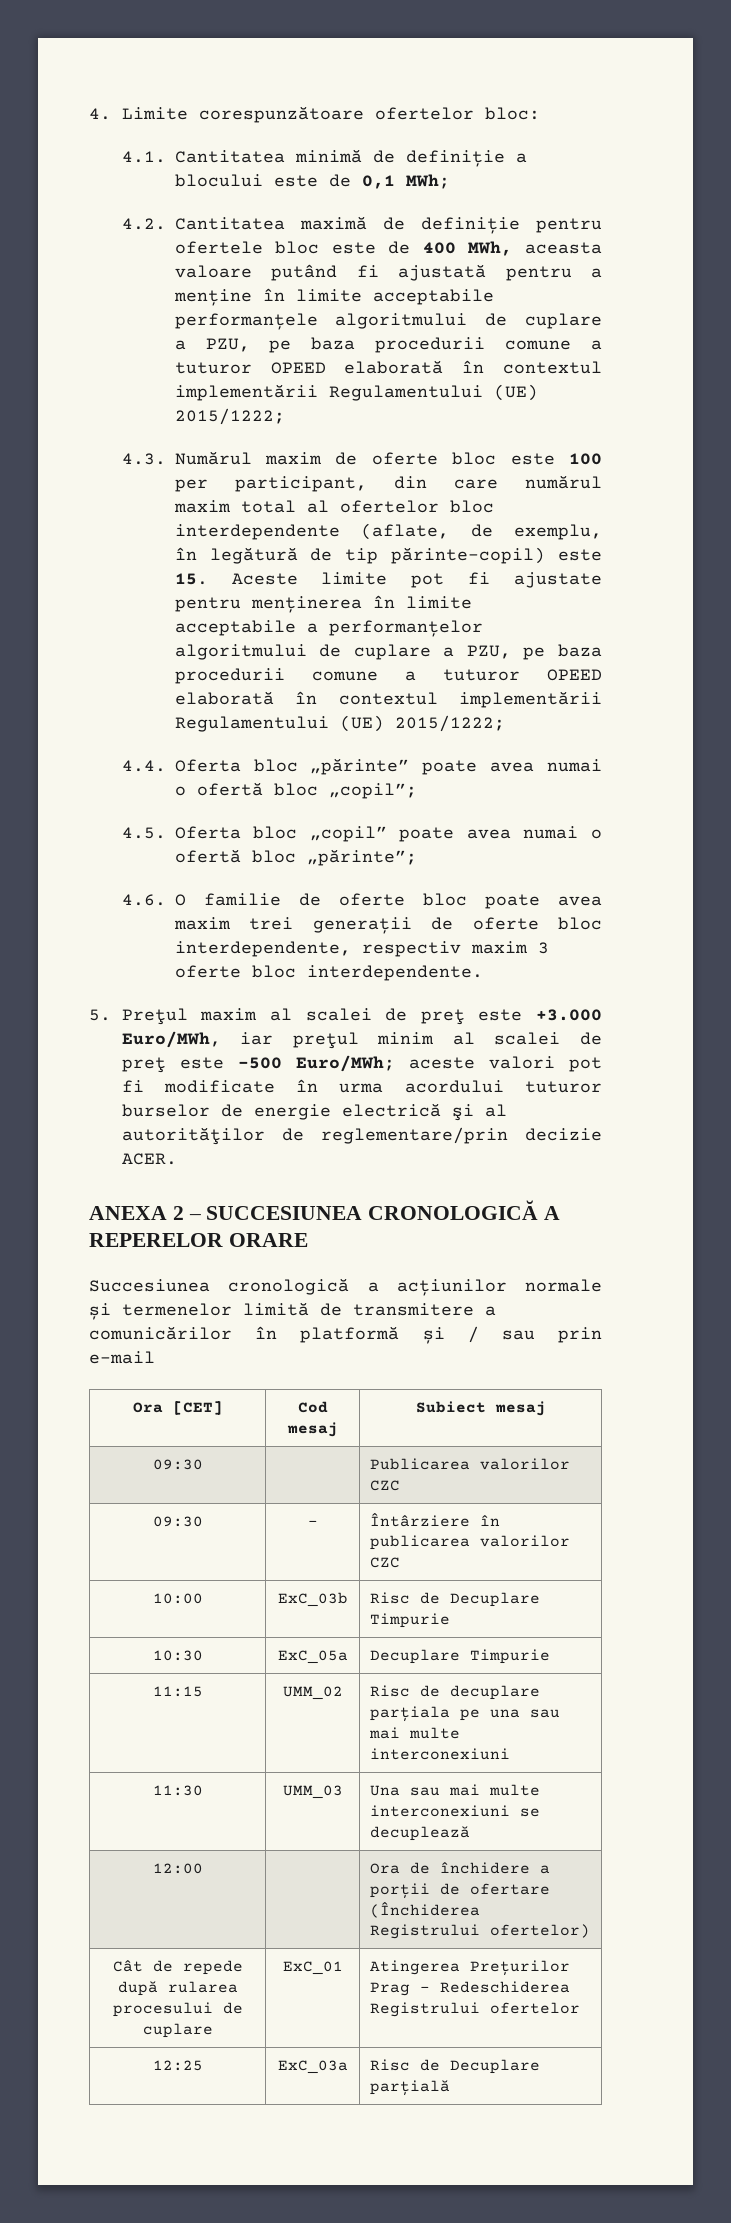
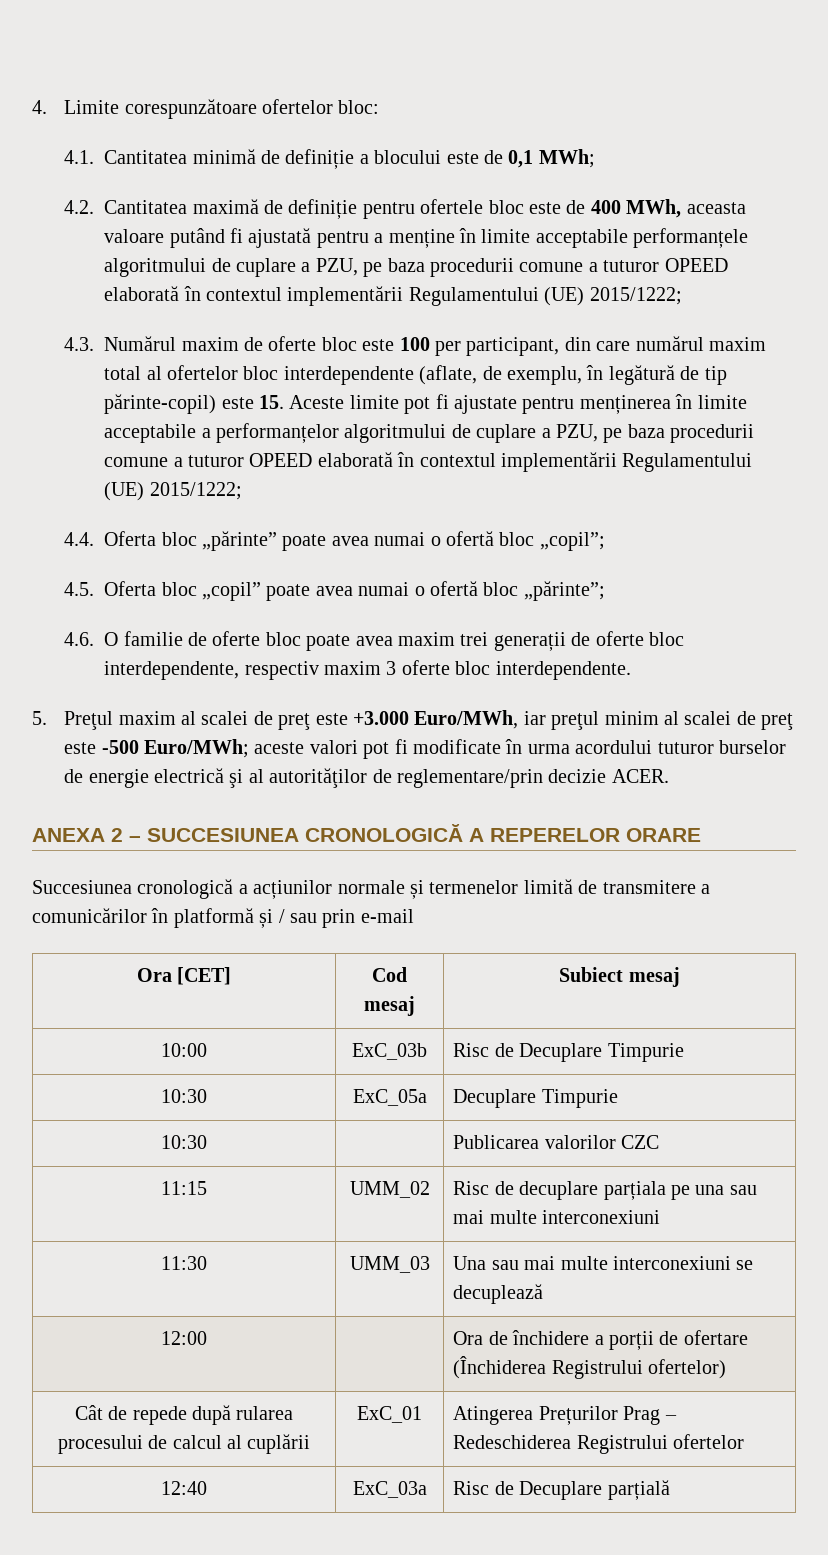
[152,1459,203,1470] [369,1458,570,1470] [369,1480,400,1491] [152,1516,203,1527] [307,1520,318,1526] [369,1512,500,1527] [369,1535,570,1550] [369,1557,400,1568] // 09:30 | | Publicarea valorilor CZC // 09:30 | - | Întârziere în publicarea valorilor CZC -> (680, 977) none
(550, 1656) none -> [161,1135,207,1149] [453,1135,660,1149] // 10:30 | | Publicarea valorilor CZC
[142,2023,213,2038] cuplare -> [172,1434,311,1454] calcul al cuplării
[152,2060,203,2071] 12:25 -> [161,1481,207,1495] 12:40

